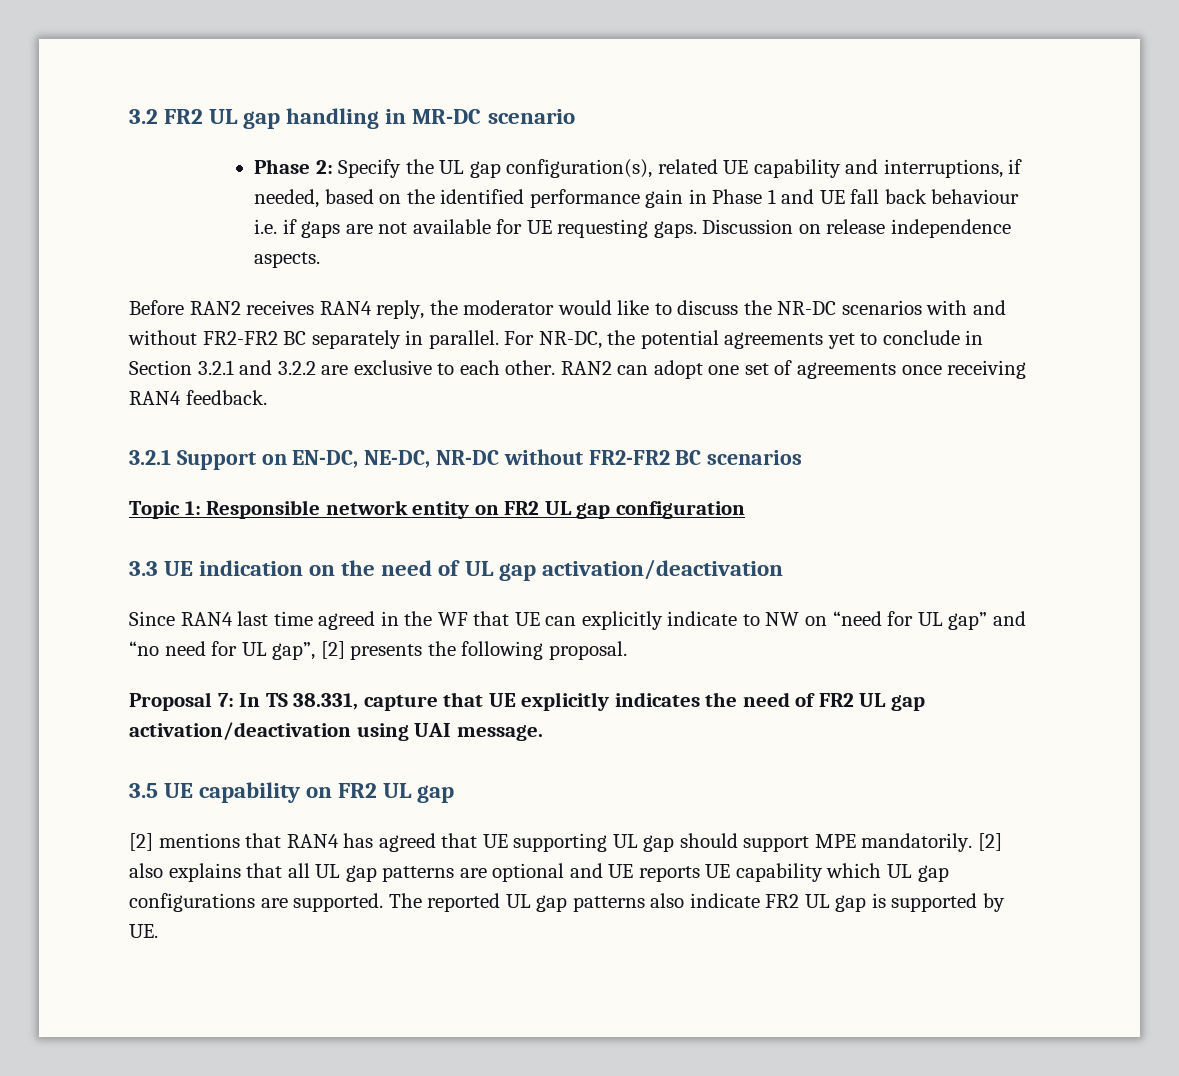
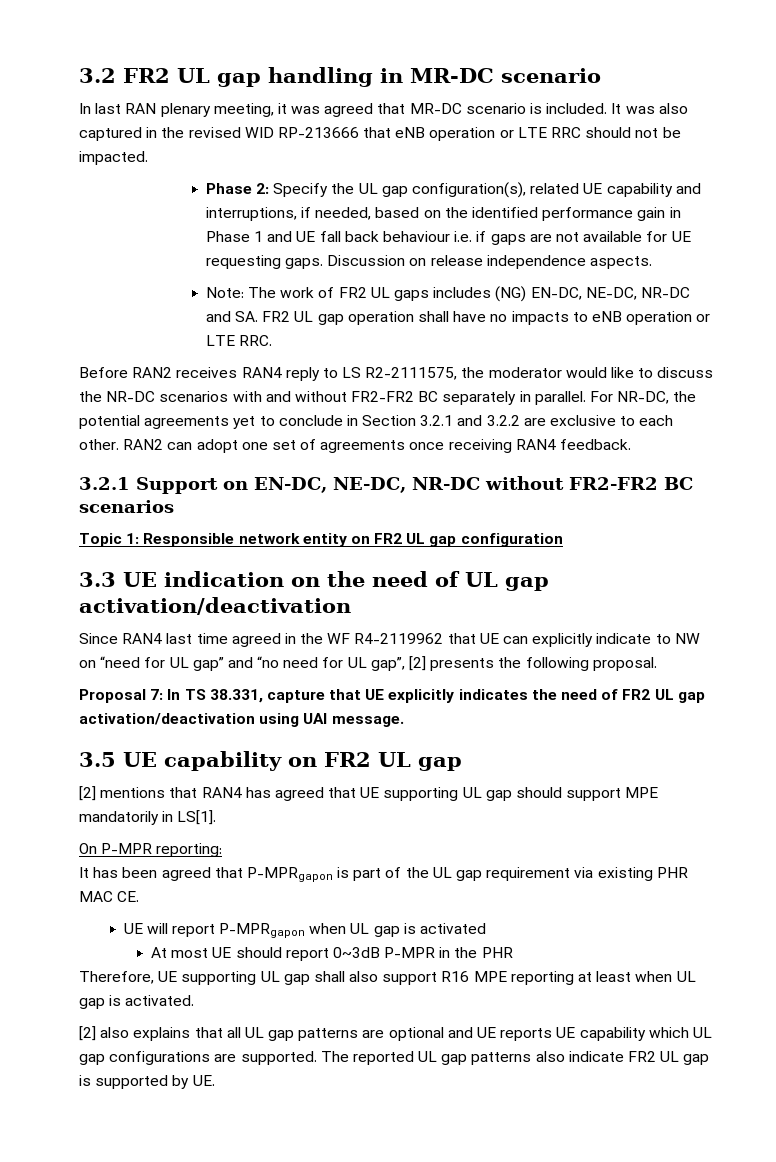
(575, 116) none -> [79,103,688,117] [79,127,681,141] [79,151,148,165] // In last RAN plenary meeting, it was agreed that MR-DC scenario is included. It was also captured in the revised WID RP-213666 that eNB operation or LTE RRC should not be impacted.
(320, 260) none -> [205,286,690,302] [205,311,711,325] [205,335,273,346] // Note: The work of FR2 UL gaps includes (NG) EN-DC, NE-DC, NR-DC and SA. FR2 UL gap operation shall have no impacts to eNB operation or LTE RRC.
[376,300,425,319] reply, -> [285,367,458,381] reply to LS R2-2111575,
(468, 619) none -> [354,633,444,644] R4-2119962
[861,833,973,852] mandatorily. -> [79,810,217,825] [79,843,223,857] [79,867,688,882] [79,891,140,902] [123,923,487,938] [150,947,513,961] [79,971,696,985] [79,995,195,1009] mandatorily in LS[1]. // On P-MPR reporting: // It has been agreed that P-MPRgapon is part of the UL gap requirement via existing PHR MAC CE. // UE will report P-MPRgapon when UL gap is activated // At most UE should report 0~3dB P-MPR in the PHR // Therefore, UE supporting UL gap shall also support R16 MPE reporting at least when UL gap is activated. //

